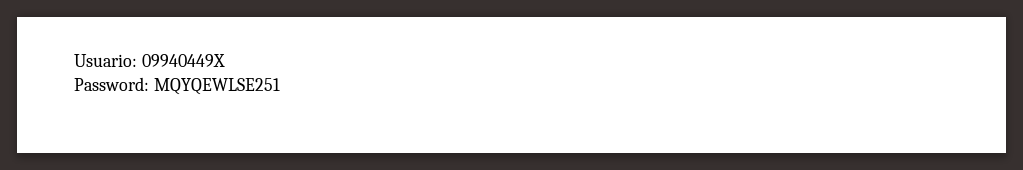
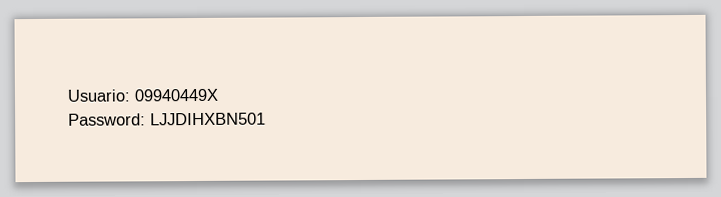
[153,78,280,95] MQYQEWLSE251 -> [150,112,266,126] LJJDIHXBN501

